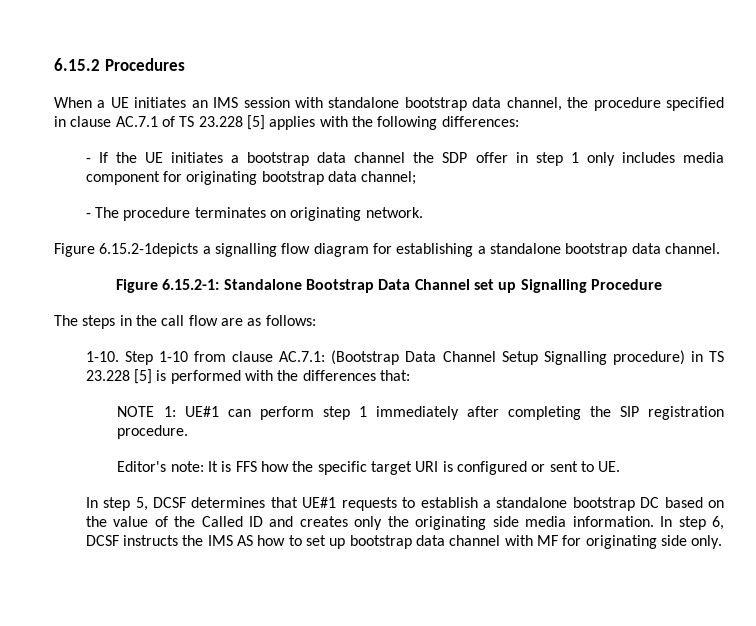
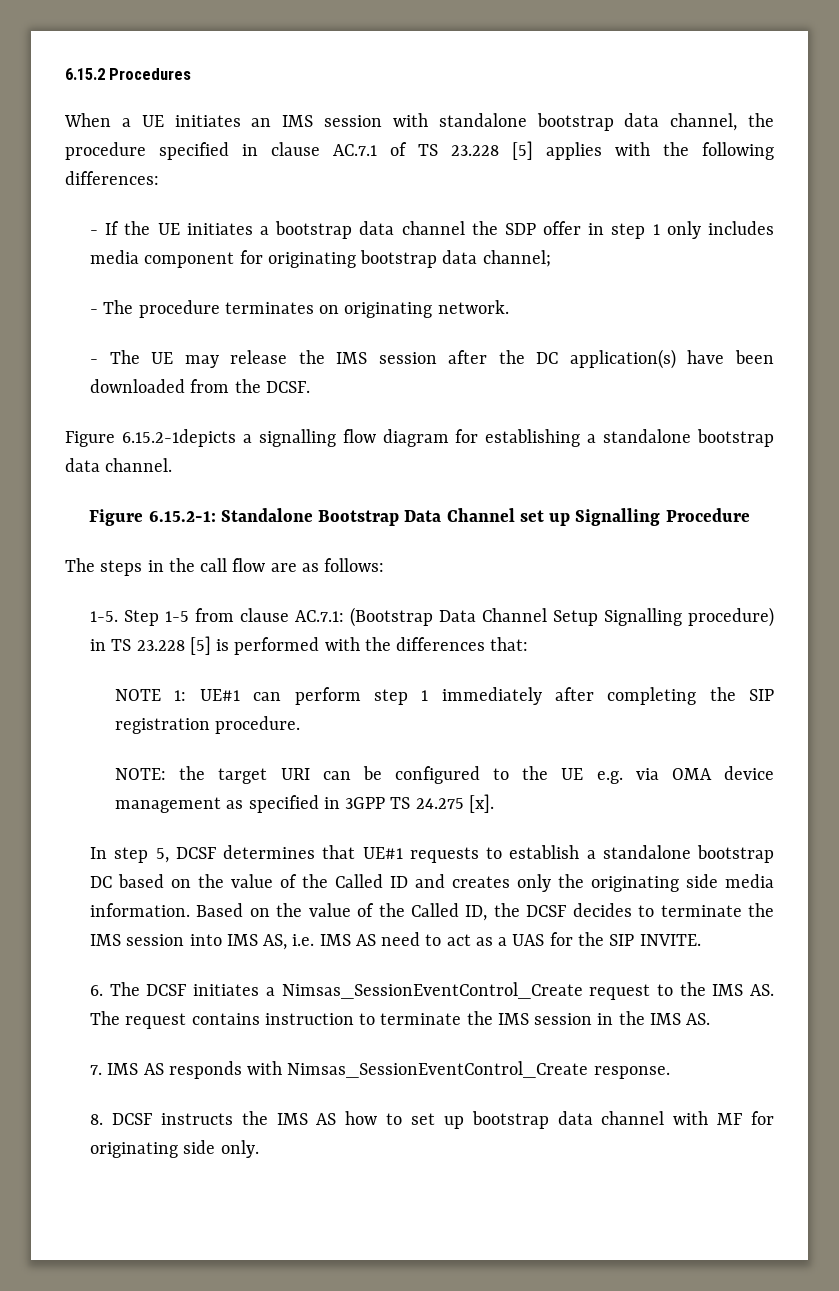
(423, 212) none -> [90,349,774,369] [90,379,310,393] // - The UE may release the IMS session after the DC application(s) have been downloaded from the DCSF.
[85,351,188,365] 1-10. Step 1-10 -> [90,610,190,626] 1-5. Step 1-5
[117,461,621,475] Editor's note: It is FFS how the specific target URI is configured or sent to UE. -> [115,766,774,784] [115,794,494,813] NOTE: the target URI can be configured to the UE e.g. via OMA device management as specified in 3GPP TS 24.275 [x].
[660,516,725,530] In step 6, -> [196,903,775,921] [90,932,701,950] [90,982,775,1000] [90,1011,711,1029] [90,1061,670,1079] [90,1114,104,1125] Based on the value of the Called ID, the DCSF decides to terminate the IMS session into IMS AS, i.e. IMS AS need to act as a UAS for the SIP INVITE. // 6. The DCSF initiates a Nimsas_SessionEventControl_Create request to the IMS AS. The request contains instruction to terminate the IMS session in the IMS AS. // 7. IMS AS responds with Nimsas_SessionEventControl_Create response. // 8.

